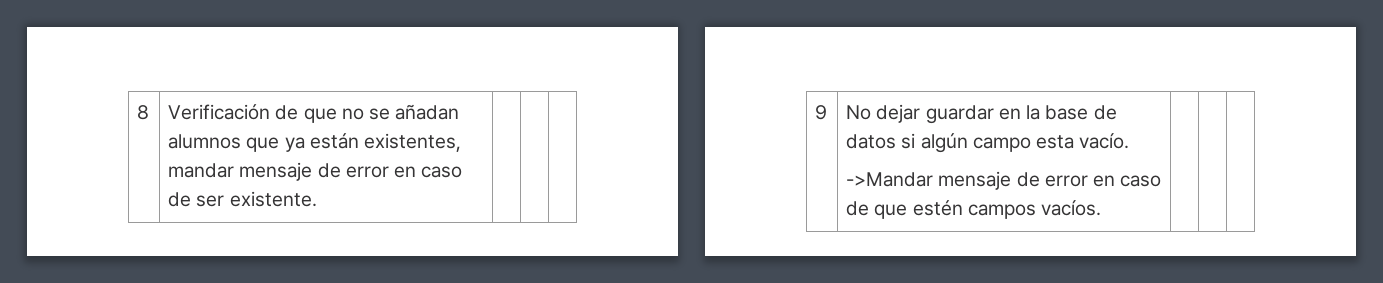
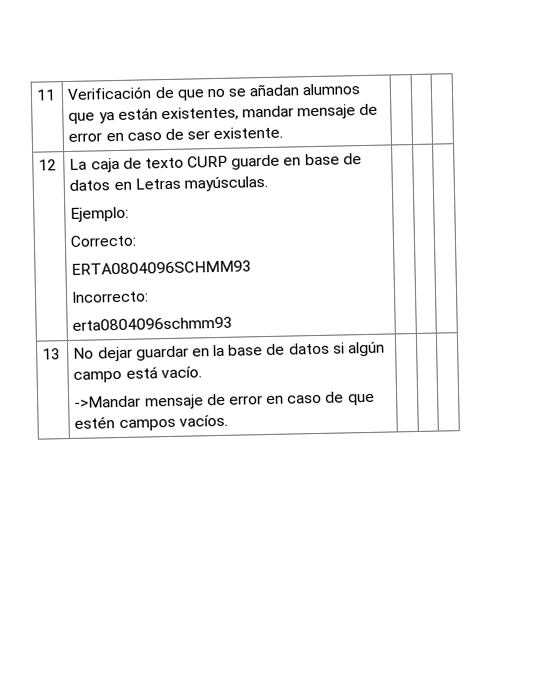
[137,105,150,120] 8 -> [36,89,57,101] 11
[815,105,828,120] 9 -> [38,159,58,171] [69,153,362,173] [69,175,268,192] [70,206,130,222] [70,234,138,247] [71,260,253,275] [71,290,150,303] [72,316,234,331] [42,348,62,360] 12 | La caja de texto CURP guarde en base de datos en Letras mayúsculas. // Ejemplo: // Correcto: // ERTA0804096SCHMM93 // Incorrecto: // erta0804096schmm93 | | | // 13
[1036,135,1075,149] esta -> [125,366,158,379] está

